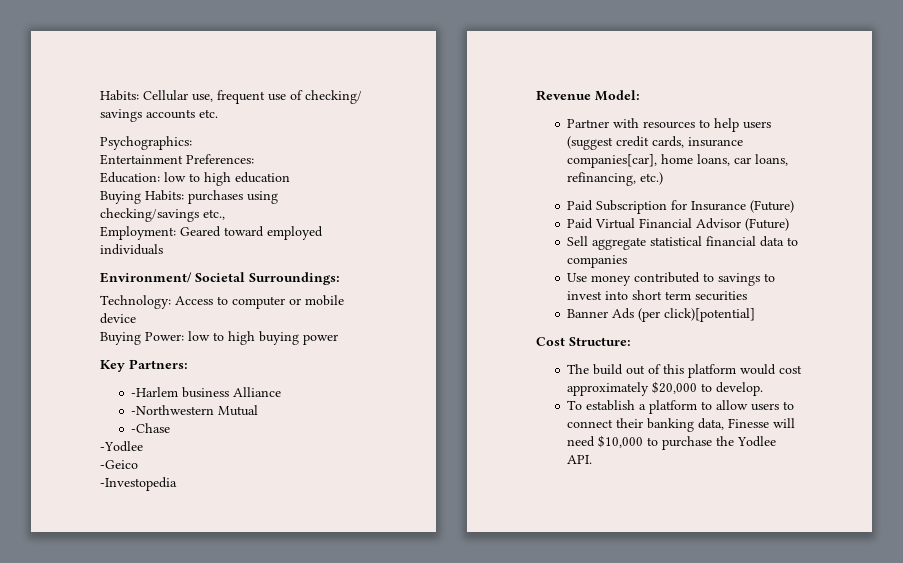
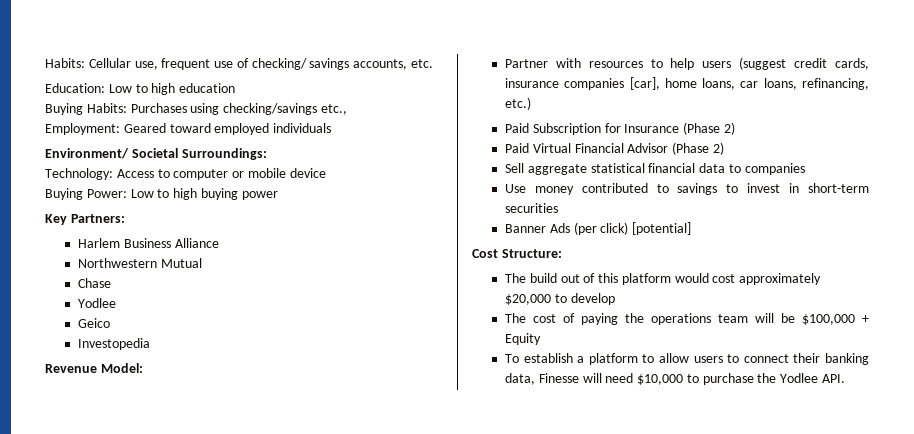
[146,109,195,119] accounts -> [353,59,408,70] accounts,
[100,136,192,150] [100,154,254,165] // Psychographics: // Entertainment Preferences: -> (434, 63) none
[164,172,186,182] low -> [108,84,132,93] Low
[188,190,243,204] purchases -> [130,103,187,113] Purchases
[188,331,210,341] low -> [130,189,154,198] Low
[131,387,230,398] -Harlem business -> [77,238,171,248] Harlem Business
[131,405,215,415] -Northwestern -> [77,258,157,268] Northwestern
[131,423,171,433] [100,441,143,452] [100,460,138,469] [100,477,177,491] -Chase // -Yodlee // -Geico // -Investopedia -> [77,278,111,288] [77,298,116,308] [77,318,110,328] [77,338,150,350] Chase // Yodlee // Geico // Investopedia
[567,154,658,168] companies[car], -> [564,77,660,90] companies [car],
[750,200,795,213] (Future) -> [683,122,735,135] (Phase 2)
[745,218,790,231] (Future) -> [672,142,724,155] (Phase 2)
[605,290,692,300] into short term -> [789,183,869,193] in short-term
[664,308,756,322] click)[potential] -> [600,222,692,235] click) [potential]
[716,382,764,396] develop. -> [570,293,615,305] [504,313,869,325] [504,333,541,345] develop // The cost of paying the operations team will be $100,000 + Equity

